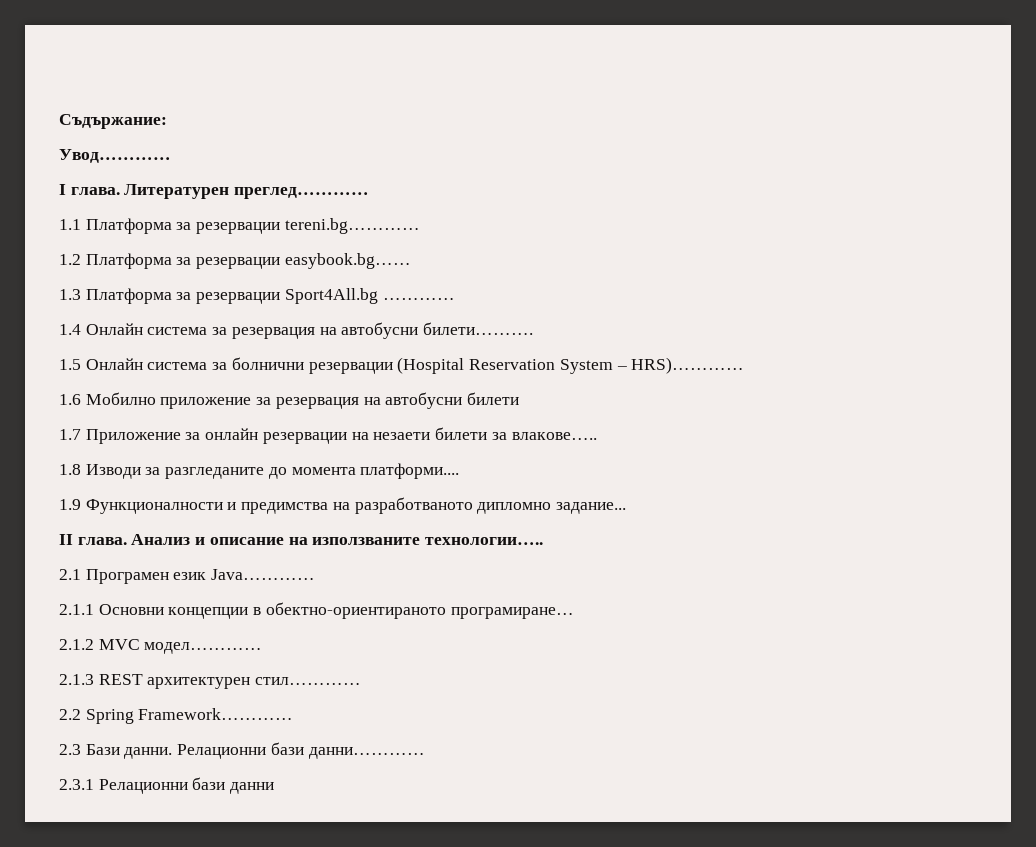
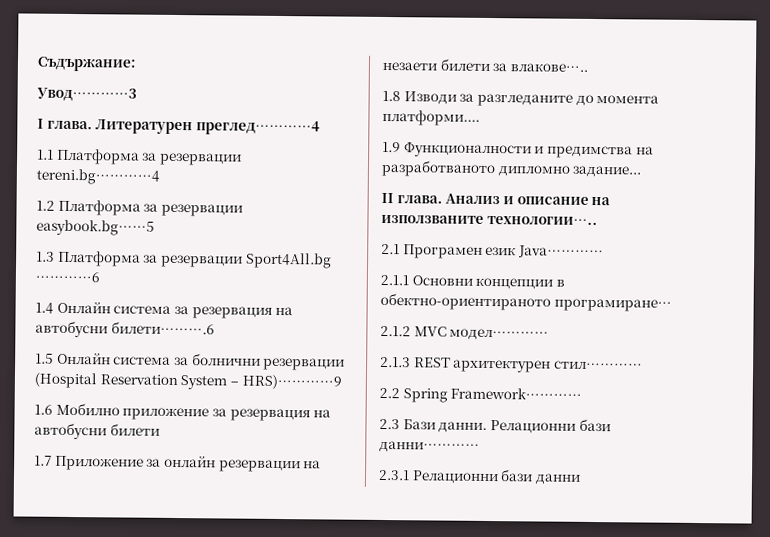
[59,149,171,163] Увод………… -> [37,87,137,102] Увод…………3
[234,187,370,199] преглед………… -> [195,120,320,136] преглед…………4
[284,218,420,234] tereni.bg………… -> [36,168,160,185] tereni.bg…………4
[284,253,411,269] easybook.bg…… -> [36,219,155,236] easybook.bg……5
[382,298,455,300] ………… -> [35,271,100,283] …………6
[423,322,534,335] билети………. -> [110,321,215,335] билети……….6
[631,357,745,374] HRS)………… -> [241,374,342,390] HRS)…………9

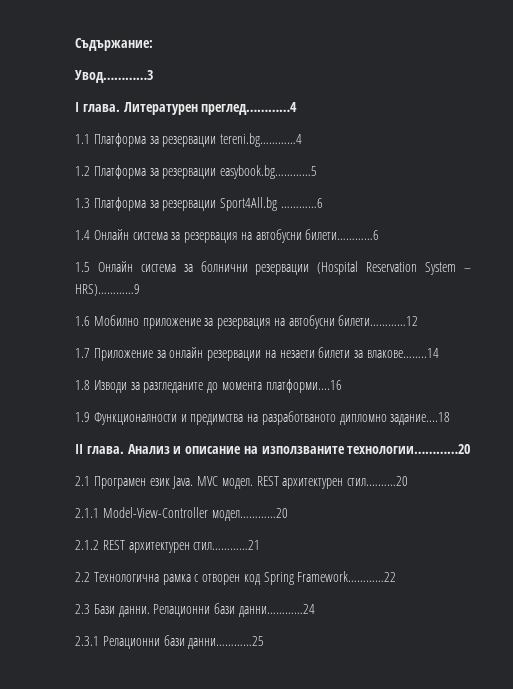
[36,219,155,236] easybook.bg……5 -> [220,165,318,179] easybook.bg…………5
[110,321,215,335] билети……….6 -> [305,229,380,240] билети…………6
[109,423,160,436] билети -> [338,315,419,326] билети…………12
[509,63,588,72] влакове….. -> [367,348,440,358] влакове……..14
[382,109,480,126] платформи.... -> [265,379,342,393] платформи....16
[572,165,642,178] задание... -> [390,412,451,425] задание....18
[486,215,598,226] технологии….. -> [347,444,471,454] технологии…………20
[517,245,604,259] [380,274,565,290] [380,292,672,312] [380,325,550,341] [380,356,643,373] Java………… // 2.1.1 Основни концепции в обектно-ориентираното програмиране… // 2.1.2 MVC модел………… // 2.1.3 REST архитектурен стил………… -> [172,476,409,489] [75,507,288,521] [75,540,261,553] Java. MVC модел. REST архитектурен стил.………20 // 2.1.1 Model-View-Controller модел…………20 // 2.1.2 REST архитектурен стил…………21
[402,387,583,403] Spring Framework………… -> [93,571,397,585] Технологична рамка с отворен код Spring Framework…………22
[379,440,480,453] данни………… -> [238,604,315,617] данни…………24
[534,473,581,485] данни -> [188,636,265,649] данни…………25

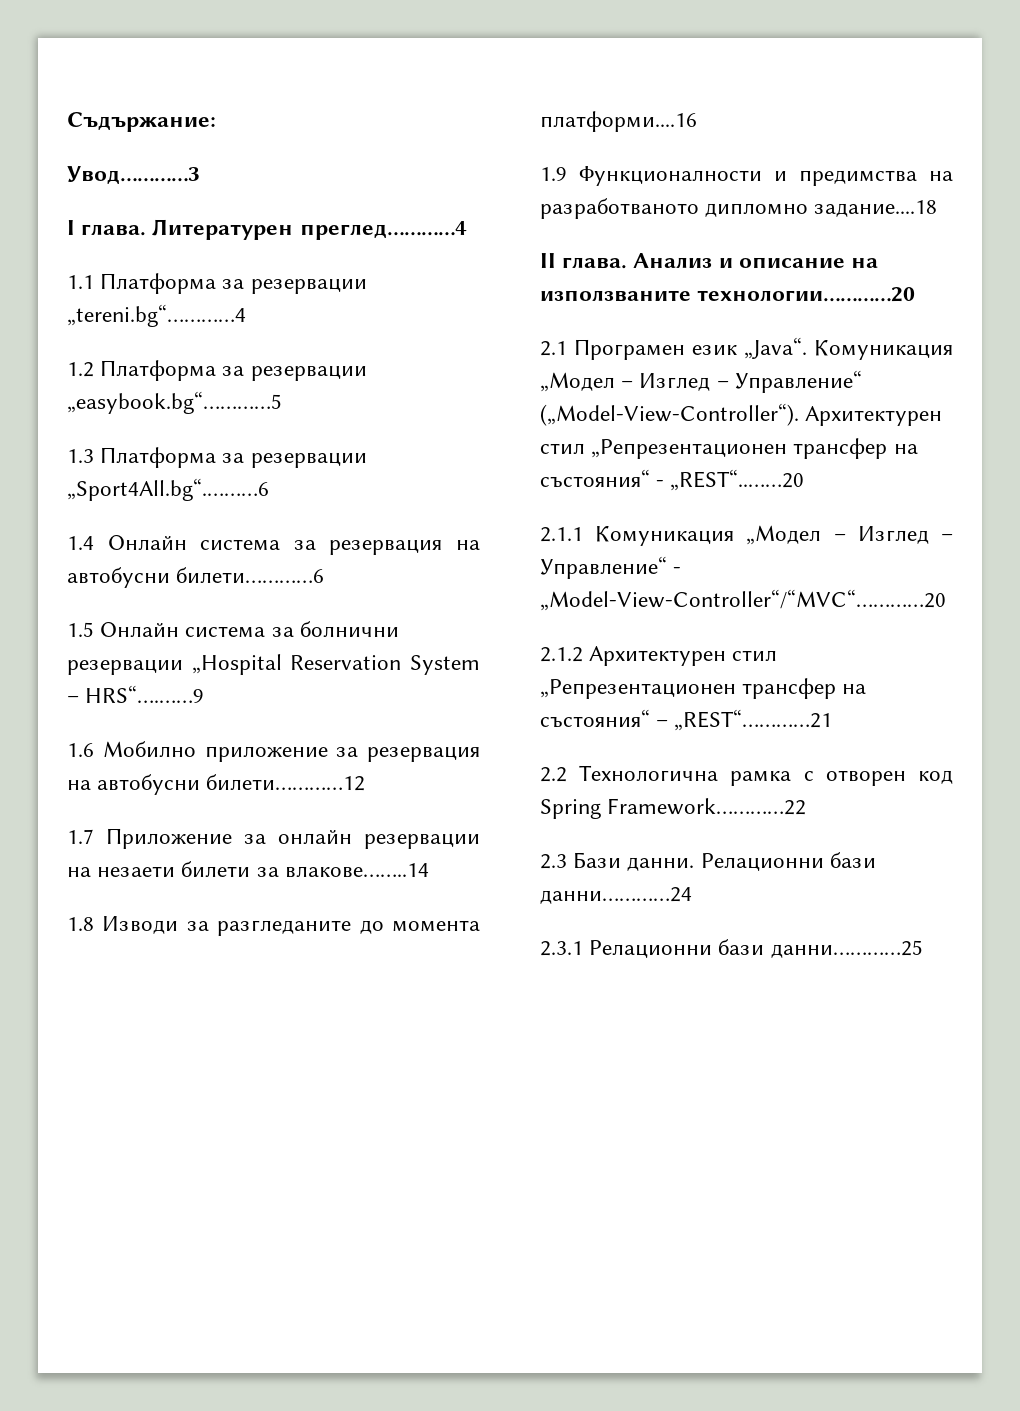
[220,133,303,147] tereni.bg…………4 -> [67,304,246,327] „tereni.bg“…………4
[220,165,318,179] easybook.bg…………5 -> [67,391,282,414] „easybook.bg“…………5
[220,197,323,211] Sport4All.bg …………6 -> [67,478,269,501] „Sport4All.bg“.………6
[317,261,359,275] (Hospital -> [191,654,282,675] „Hospital
[75,284,140,296] HRS)…………9 -> [85,685,205,703] HRS“….……9
[172,476,409,489] [75,507,288,521] [75,540,261,553] Java. MVC модел. REST архитектурен стил.………20 // 2.1.1 Model-View-Controller модел…………20 // 2.1.2 REST архитектурен стил…………21 -> [744,337,953,360] [540,370,862,393] [540,403,943,426] [540,438,918,459] [540,469,805,491] [540,525,953,546] [540,556,682,579] [540,589,946,611] [540,646,778,666] [540,678,867,699] [540,709,833,731] „Java“. Комуникация „Модел – Изглед – Управление“ („Model-View-Controller“). Архитектурен стил „Репрезентационен трансфер на състояния“ - „REST“..……20 // 2.1.1 Комуникация „Модел – Изглед – Управление“ - „Model-View-Controller“/“MVC“…………20 // 2.1.2 Архитектурен стил „Репрезентационен трансфер на състояния“ – „REST“…………21

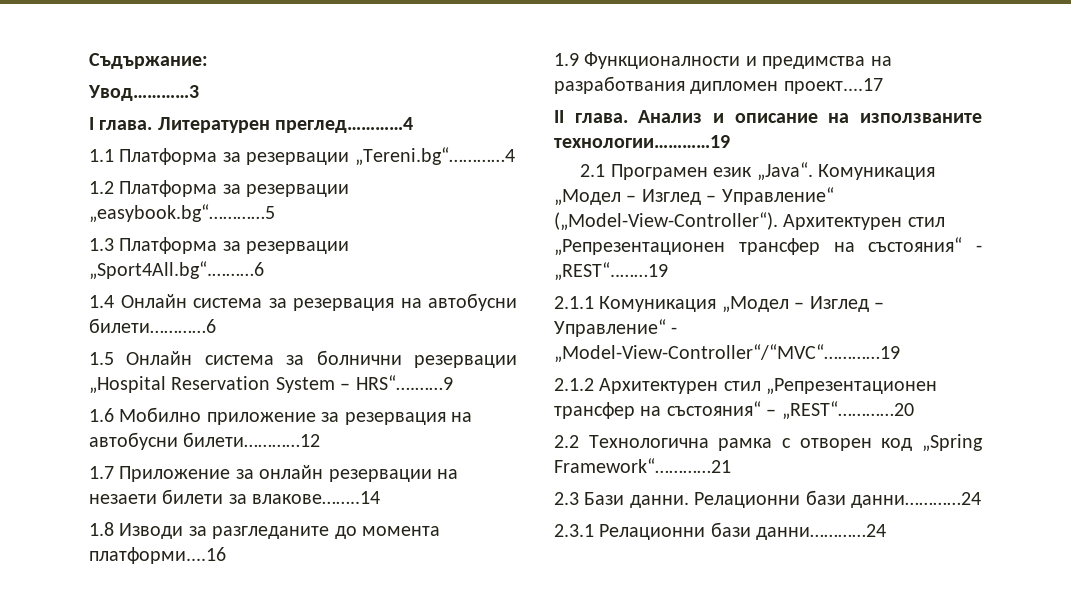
[67,304,246,327] „tereni.bg“…………4 -> [354,147,515,166] „Tereni.bg“…………4
[540,198,938,219] разработваното дипломно задание....18 -> [554,76,883,94] разработвания дипломен проект....17
[697,287,916,302] технологии…………20 -> [554,135,730,148] технологии…………19
[670,469,805,491] „REST“..……20 -> [554,262,668,281] „REST“..……19
[540,589,946,611] „Model-View-Controller“/“MVC“…………20 -> [554,344,900,363] „Model-View-Controller“/“MVC“…………19
[674,709,833,731] „REST“…………21 -> [781,401,914,420] „REST“…………20
[540,798,807,819] Spring Framework…………22 -> [922,434,983,452] [554,458,731,473] „Spring Framework“…………21
[770,940,923,958] данни…………25 -> [756,524,887,540] данни…………24

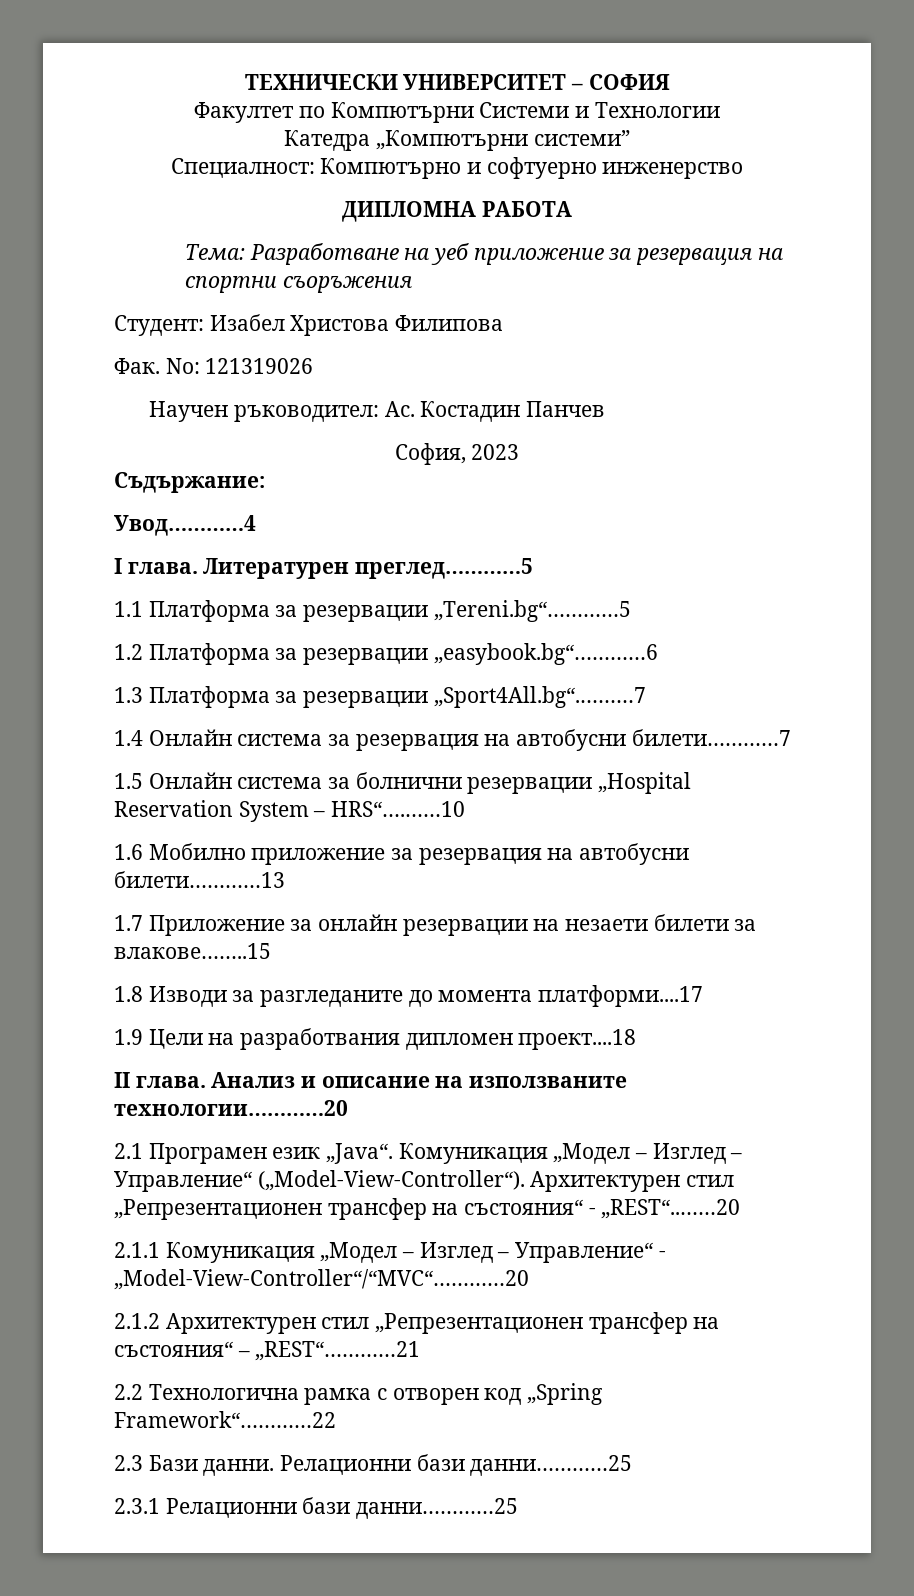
(89, 61) none -> [244,74,670,90] [194,102,720,123] [284,130,630,151] [170,157,744,179] [342,201,572,222] [184,243,784,265] [184,276,412,293] [114,314,504,336] [114,358,314,374] [149,401,606,422] [394,443,520,465] ТЕХНИЧЕСКИ УНИВЕРСИТЕТ – СОФИЯ // Факултет по Компютърни Системи и Технологии // Катедра „Компютърни системи” // Специалност: Компютърно и софтуерно инженерство // ДИПЛОМНА РАБОТА // Тема: Разработване на уеб приложение за резервация на спортни съоръжения // Студент: Изабел Христова Филипова // Фак. No: 121319026 // Научен ръководител: Ас. Костадин Панчев // София, 2023 //
[88,85,199,101] Увод…………3 -> [114,515,256,536] Увод…………4
[275,117,414,133] преглед…………4 -> [355,558,534,579] преглед…………5
[354,147,515,166] „Tereni.bg“…………4 -> [433,600,631,622] „Tereni.bg“…………5
[89,204,275,223] „easybook.bg“…………5 -> [433,643,658,665] „easybook.bg“…………6
[89,261,264,280] „Sport4All.bg“.………6 -> [433,686,646,708] „Sport4All.bg“.………7
[89,318,216,333] билети…………6 -> [631,729,791,746] билети…………7
[355,375,453,390] HRS“….……9 -> [331,801,466,817] HRS“….……10
[183,432,321,447] билети…………12 -> [114,871,285,888] билети…………13
[252,491,381,504] влакове……..14 -> [114,943,271,959] влакове……..15
[89,547,226,564] платформи....16 -> [538,985,704,1007] платформи....17
[584,52,866,69] Функционалности и предимства -> [148,1029,203,1049] Цели
[783,78,883,94] проект....17 -> [518,1029,637,1050] проект....18
[554,135,730,148] технологии…………19 -> [114,1100,348,1116] технологии…………20
[554,262,668,281] „REST“..……19 -> [601,1199,741,1219] „REST“..……20
[554,344,900,363] „Model-View-Controller“/“MVC“…………19 -> [114,1269,529,1290] „Model-View-Controller“/“MVC“…………20
[781,401,914,420] „REST“…………20 -> [255,1341,421,1361] „REST“…………21
[554,458,731,473] Framework“…………21 -> [114,1411,336,1428] Framework“…………22
[851,492,981,508] данни…………24 -> [470,1455,633,1476] данни…………25
[756,524,887,540] данни…………24 -> [356,1498,519,1519] данни…………25

